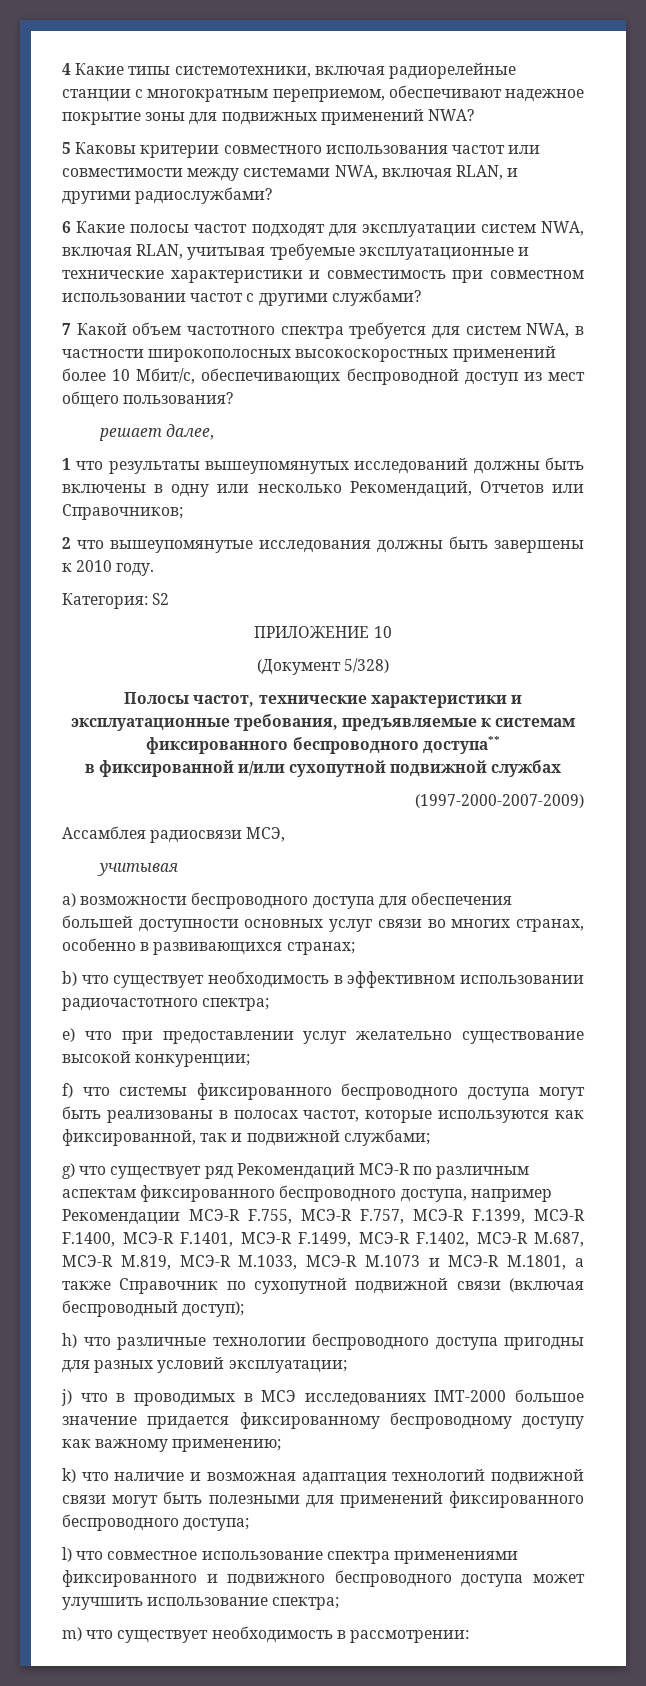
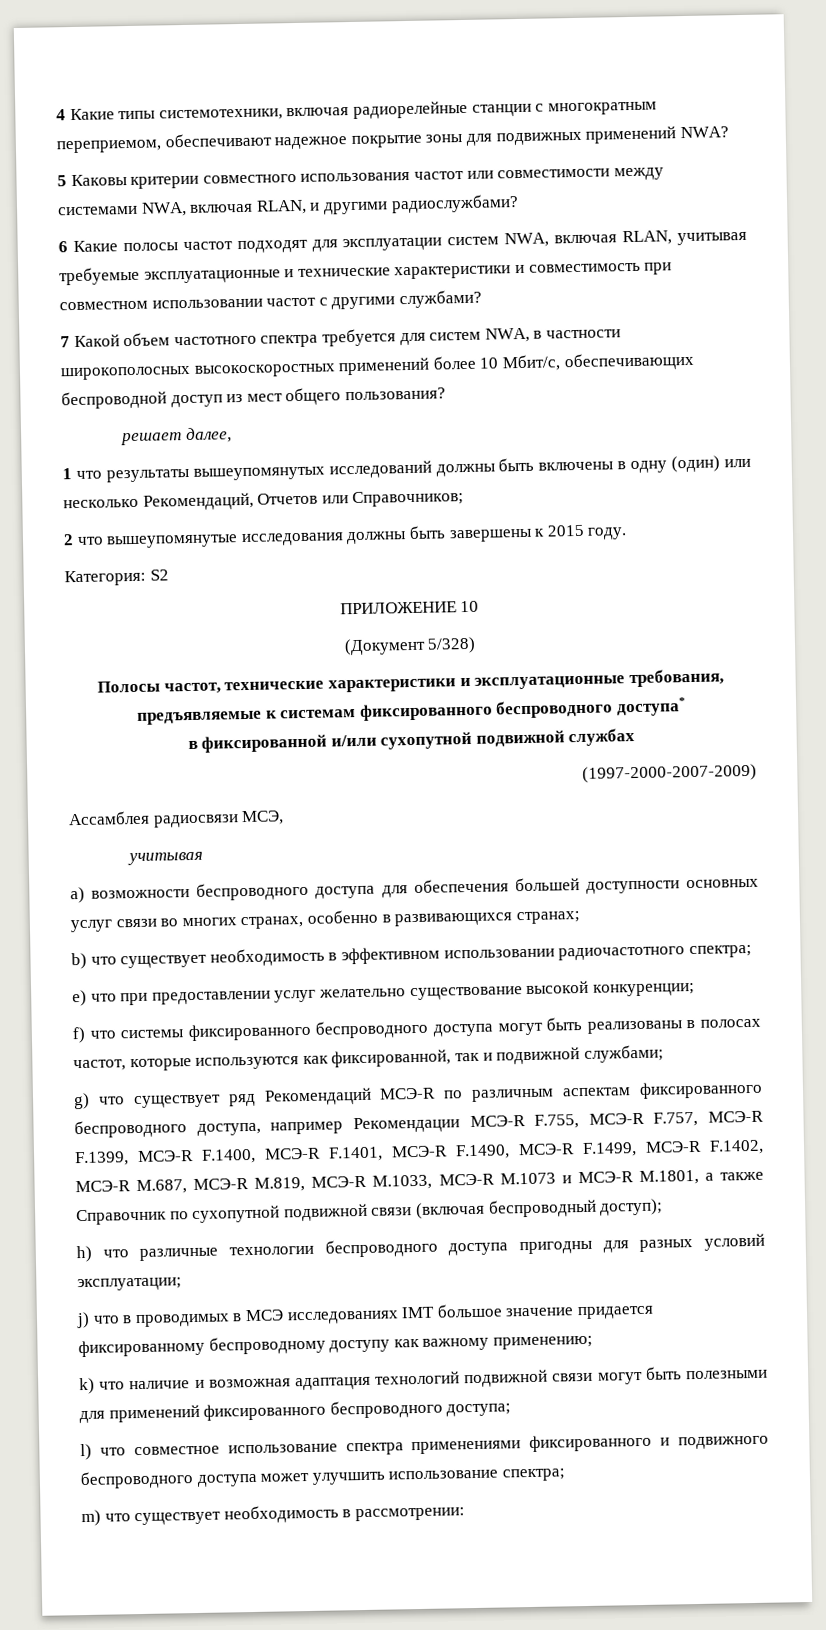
(210, 490) none -> [671,455,721,473] (один)
[76,560,113,572] 2010 -> [546,524,585,537] 2015
[422,736,500,754] доступа** -> [615,697,686,717] доступа*
(292, 1238) none -> [455,1143,575,1160] F.1490, МСЭ-R
[434,1390,507,1402] IMT-2000 -> [401,1306,436,1319] IMT

